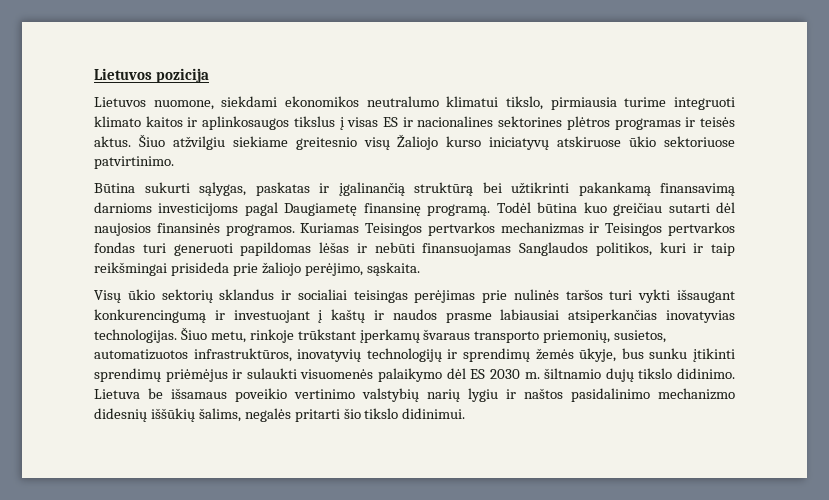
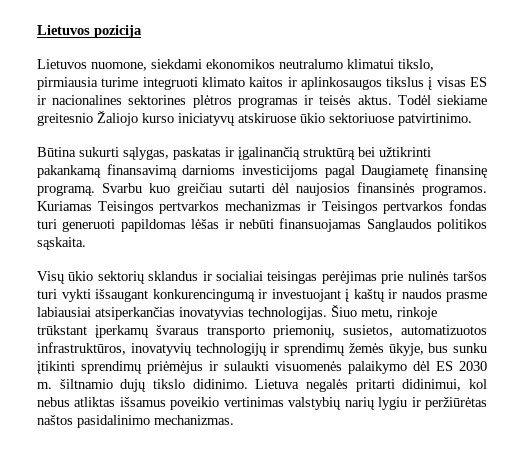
[138,134,225,150] Šiuo atžvilgiu -> [397,95,431,105] Todėl
[363,137,390,150] visų -> (93, 119) none
[496,202,578,213] Todėl būtina -> [102,183,142,193] Svarbu
[595,242,735,256] [94,262,363,276] politikos, kuri ir taip reikšmingai prisideda prie žaliojo perėjimo, -> [437,219,487,232] politikos
[148,388,355,402] be išsamaus poveikio vertinimo -> [306,379,488,392] [37,397,284,410] negalės pritarti didinimui, kol nebus atliktas išsamus poveikio vertinimas
(516, 394) none -> [425,397,488,410] peržiūrėtas
[658,388,735,400] [94,408,466,422] mechanizmo didesnių iššūkių šalims, negalės pritarti šio tikslo didinimui. -> [154,415,234,425] mechanizmas.

